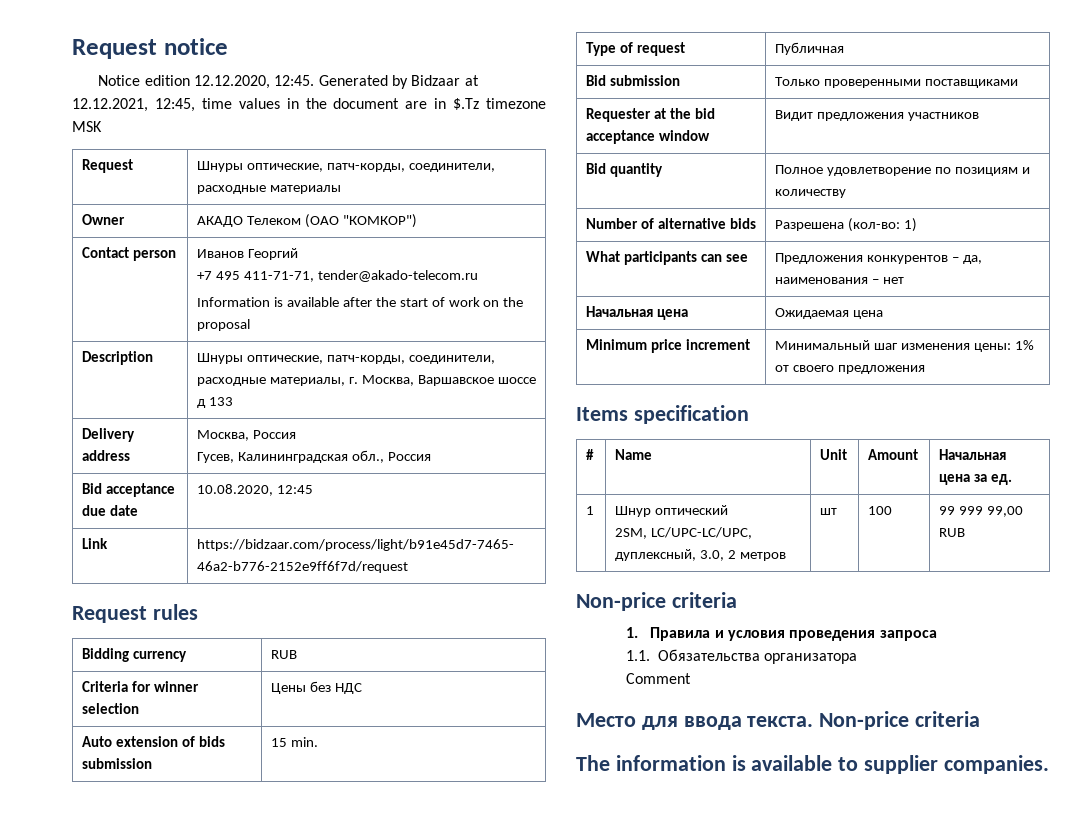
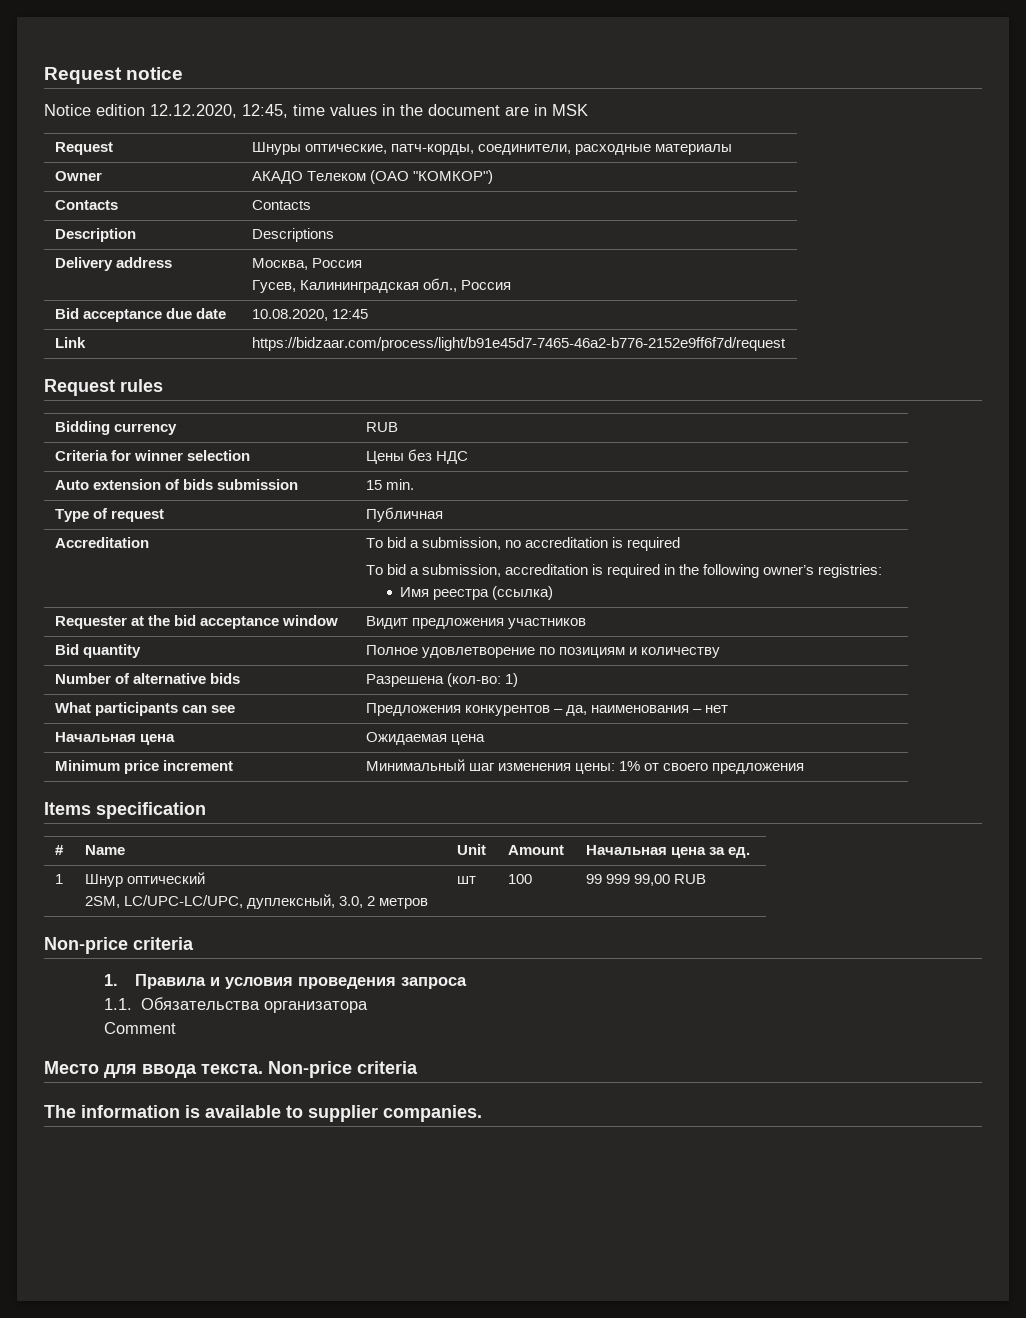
[274,75,479,89] [72,98,148,112] 12:45. Generated by Bidzaar at 12.12.2021, -> (237, 111) none
[453,98,546,110] $.Tz timezone -> (547, 110) none
[82,247,177,261] [197,248,299,260] [197,270,478,282] [197,297,524,307] [197,319,251,331] [82,351,154,365] [197,353,495,364] [197,375,536,386] [197,397,234,408] Contact person | Иванов Георгий // +7 495 411-71-71, tender@akado-telecom.ru // Information is available after the start of work on the proposal // Description | Шнуры оптические, патч-корды, соединители, расходные материалы, г. Москва, Варшавское шоссе д 133 -> [54,200,118,210] [251,200,311,210] [54,228,136,242] [251,228,334,242] Contacts | Contacts // Description | Descriptions
[586,75,681,86] [775,77,1018,88] Bid submission | Только проверенными поставщиками -> [54,537,149,548] [365,537,681,551] [365,564,883,578] [400,586,554,600] Accreditation | To bid a submission, no accreditation is required // To bid a submission, accreditation is required in the following owner’s registries: // Имя реестра (ссылка)

